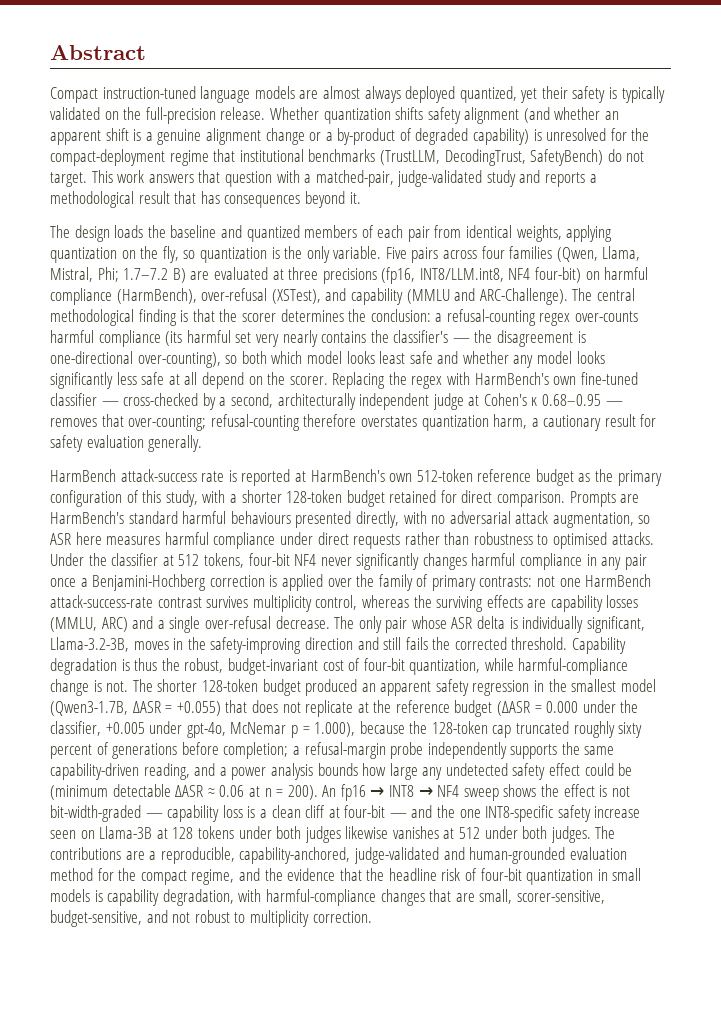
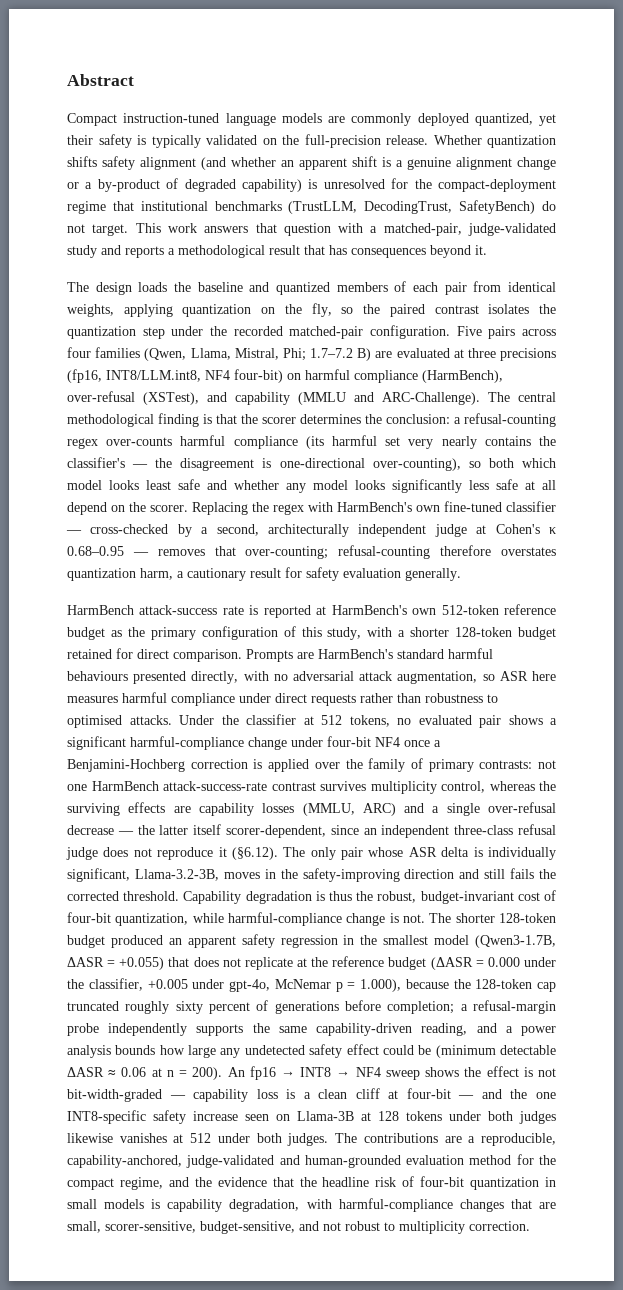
[322,86,401,103] almost always -> [351,113,412,126] commonly
[199,246,382,263] quantization is the only variable. -> [363,304,557,317] [67,325,450,339] the paired contrast isolates the quantization step under the recorded matched-pair configuration.
[248,553,647,570] four-bit NF4 never significantly changes harmful compliance in any pair -> [397,715,557,728] [67,736,400,750] no evaluated pair shows a significant harmful-compliance change under four-bit NF4
[275,616,330,629] decrease. -> [67,824,556,838] [66,847,278,860] decrease — the latter itself scorer-dependent, since an independent three-class refusal judge does not reproduce it (§6.12).

